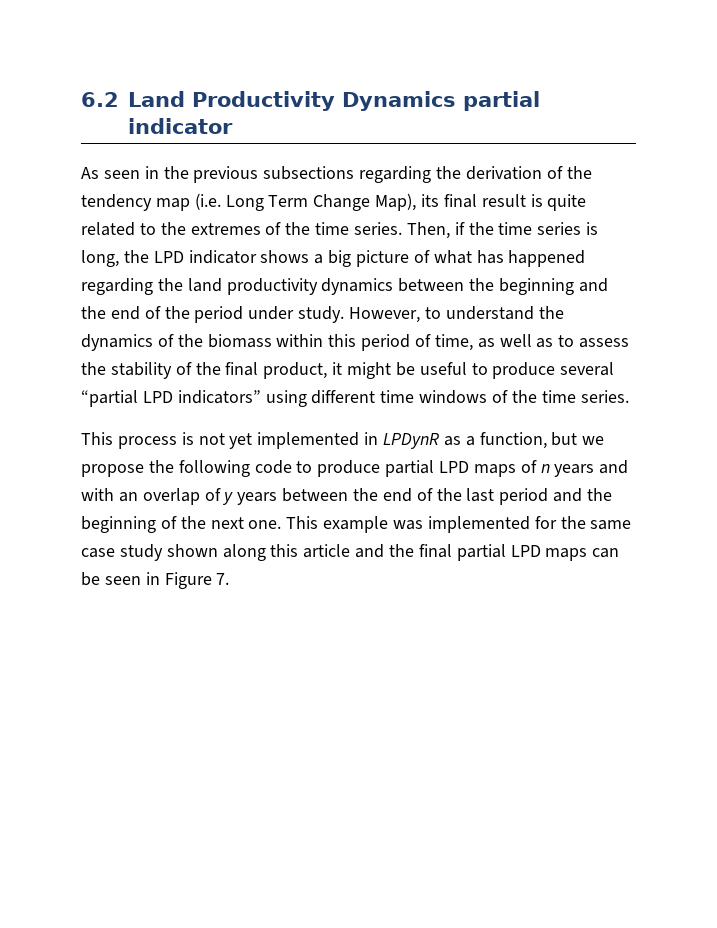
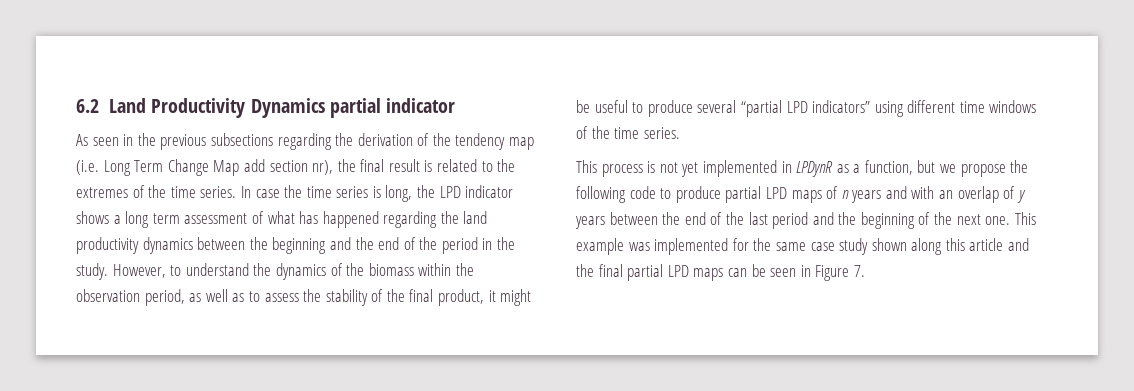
[375,193,440,211] Map), its -> [213,159,356,176] Map add section nr), the
[547,194,587,211] quite -> (433, 166) none
[406,222,465,239] Then, if -> [240,186,280,198] In case
[328,250,410,267] big picture -> [125,211,248,228] long term assessment
[248,306,295,320] under -> [482,237,516,250] in the
[328,334,473,351] this period of time, -> [455,263,474,276] [76,289,185,306] the observation period,

